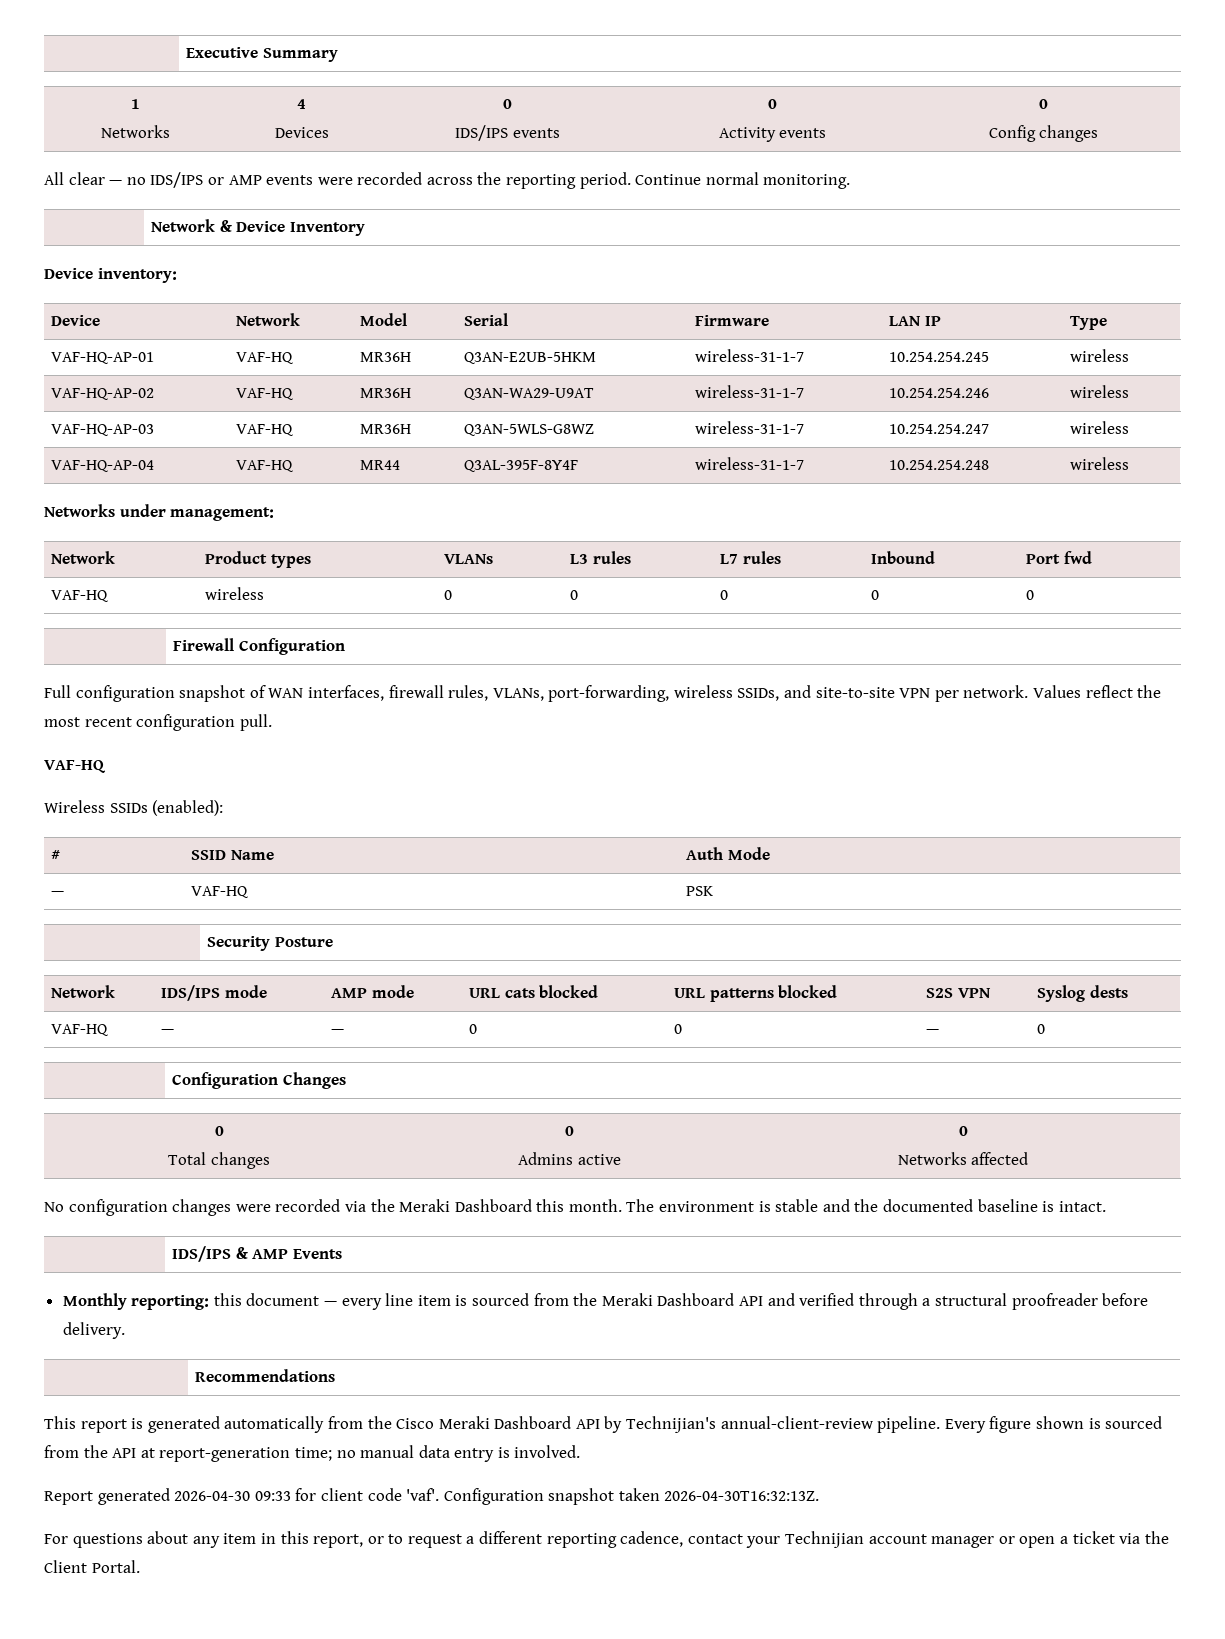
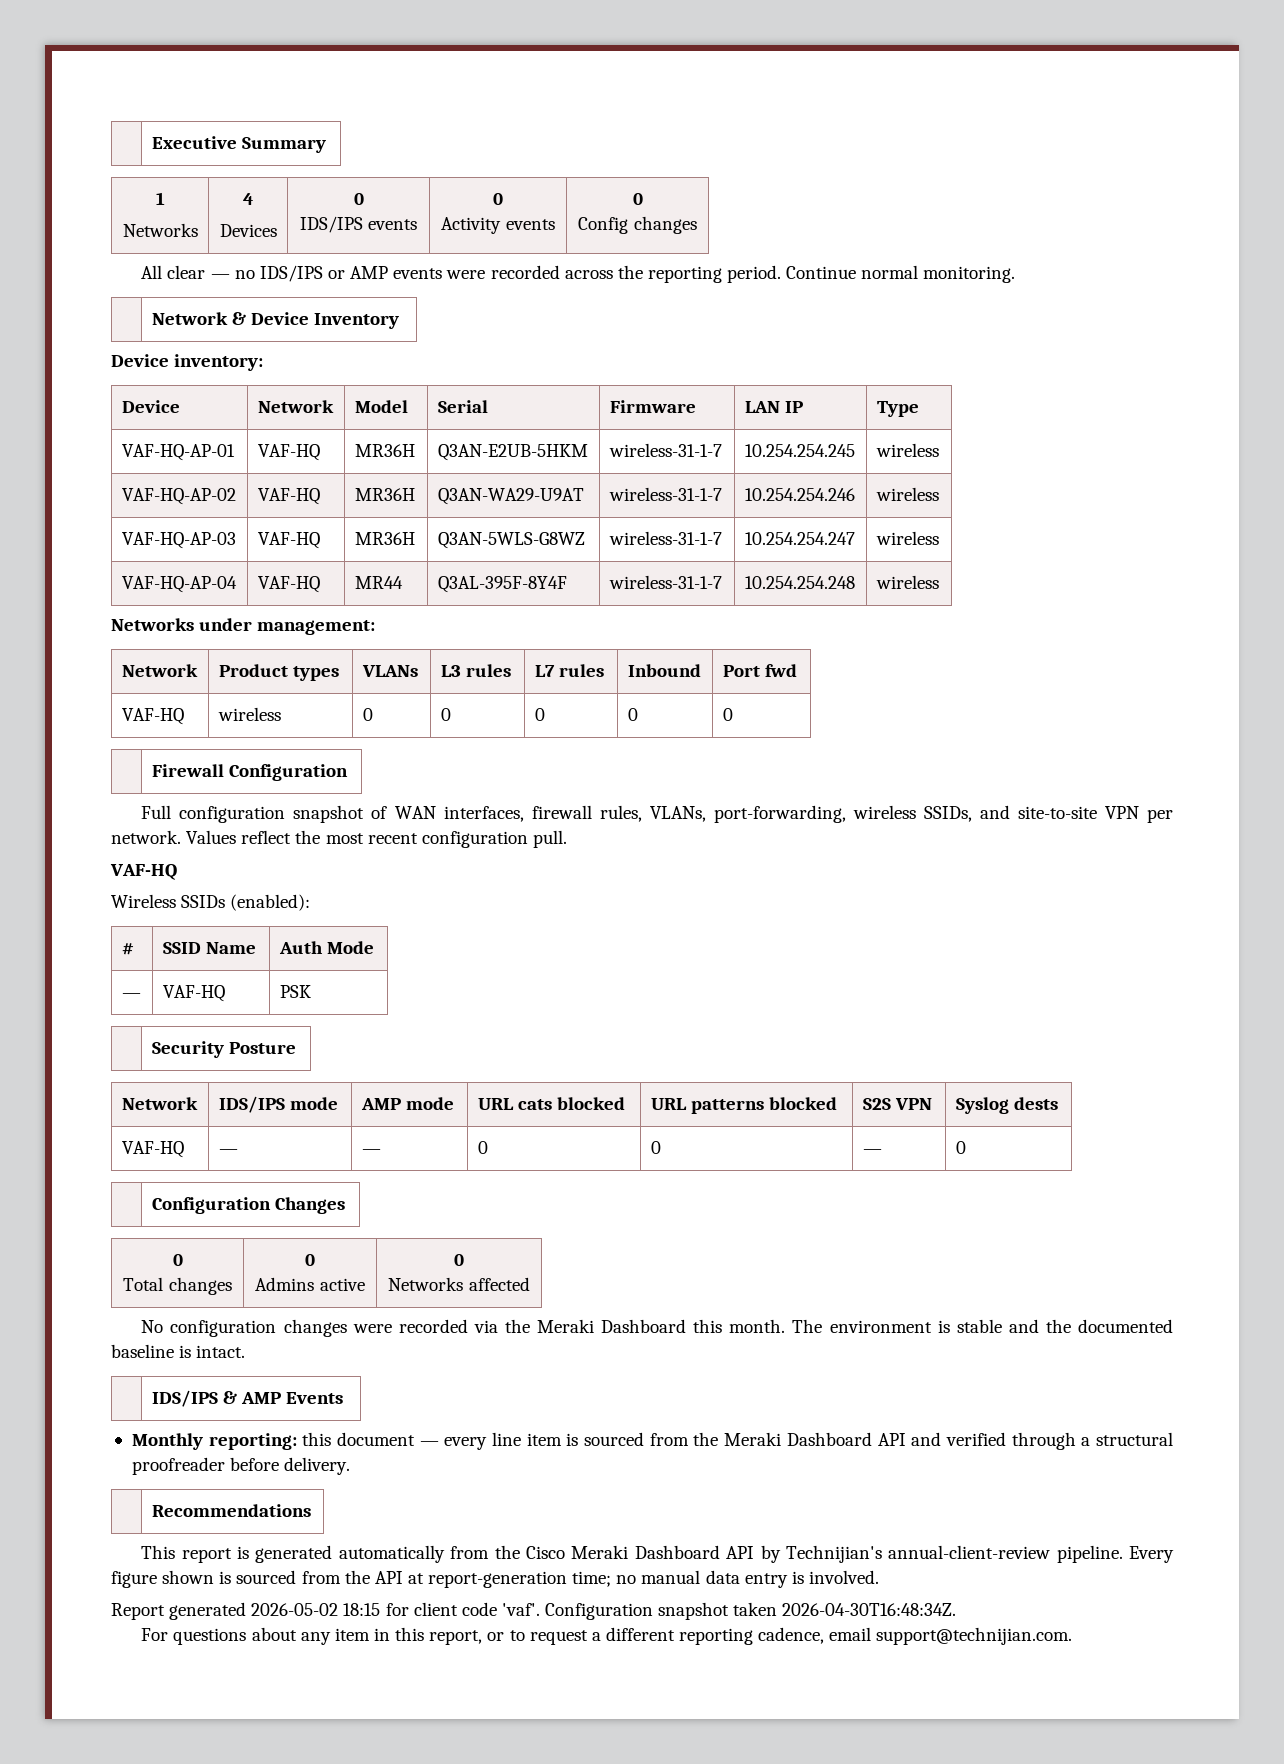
[174,1491,291,1501] 2026-04-30 09:33 -> [251,1603,381,1616] 2026-05-02 18:15
[664,1491,820,1501] 2026-04-30T16:32:13Z. -> [782,1603,957,1616] 2026-04-30T16:48:34Z.
[687,1531,1169,1548] [44,1560,140,1573] contact your Technijian account manager or open a ticket via the Client Portal. -> [829,1627,1073,1645] email support@technijian.com.

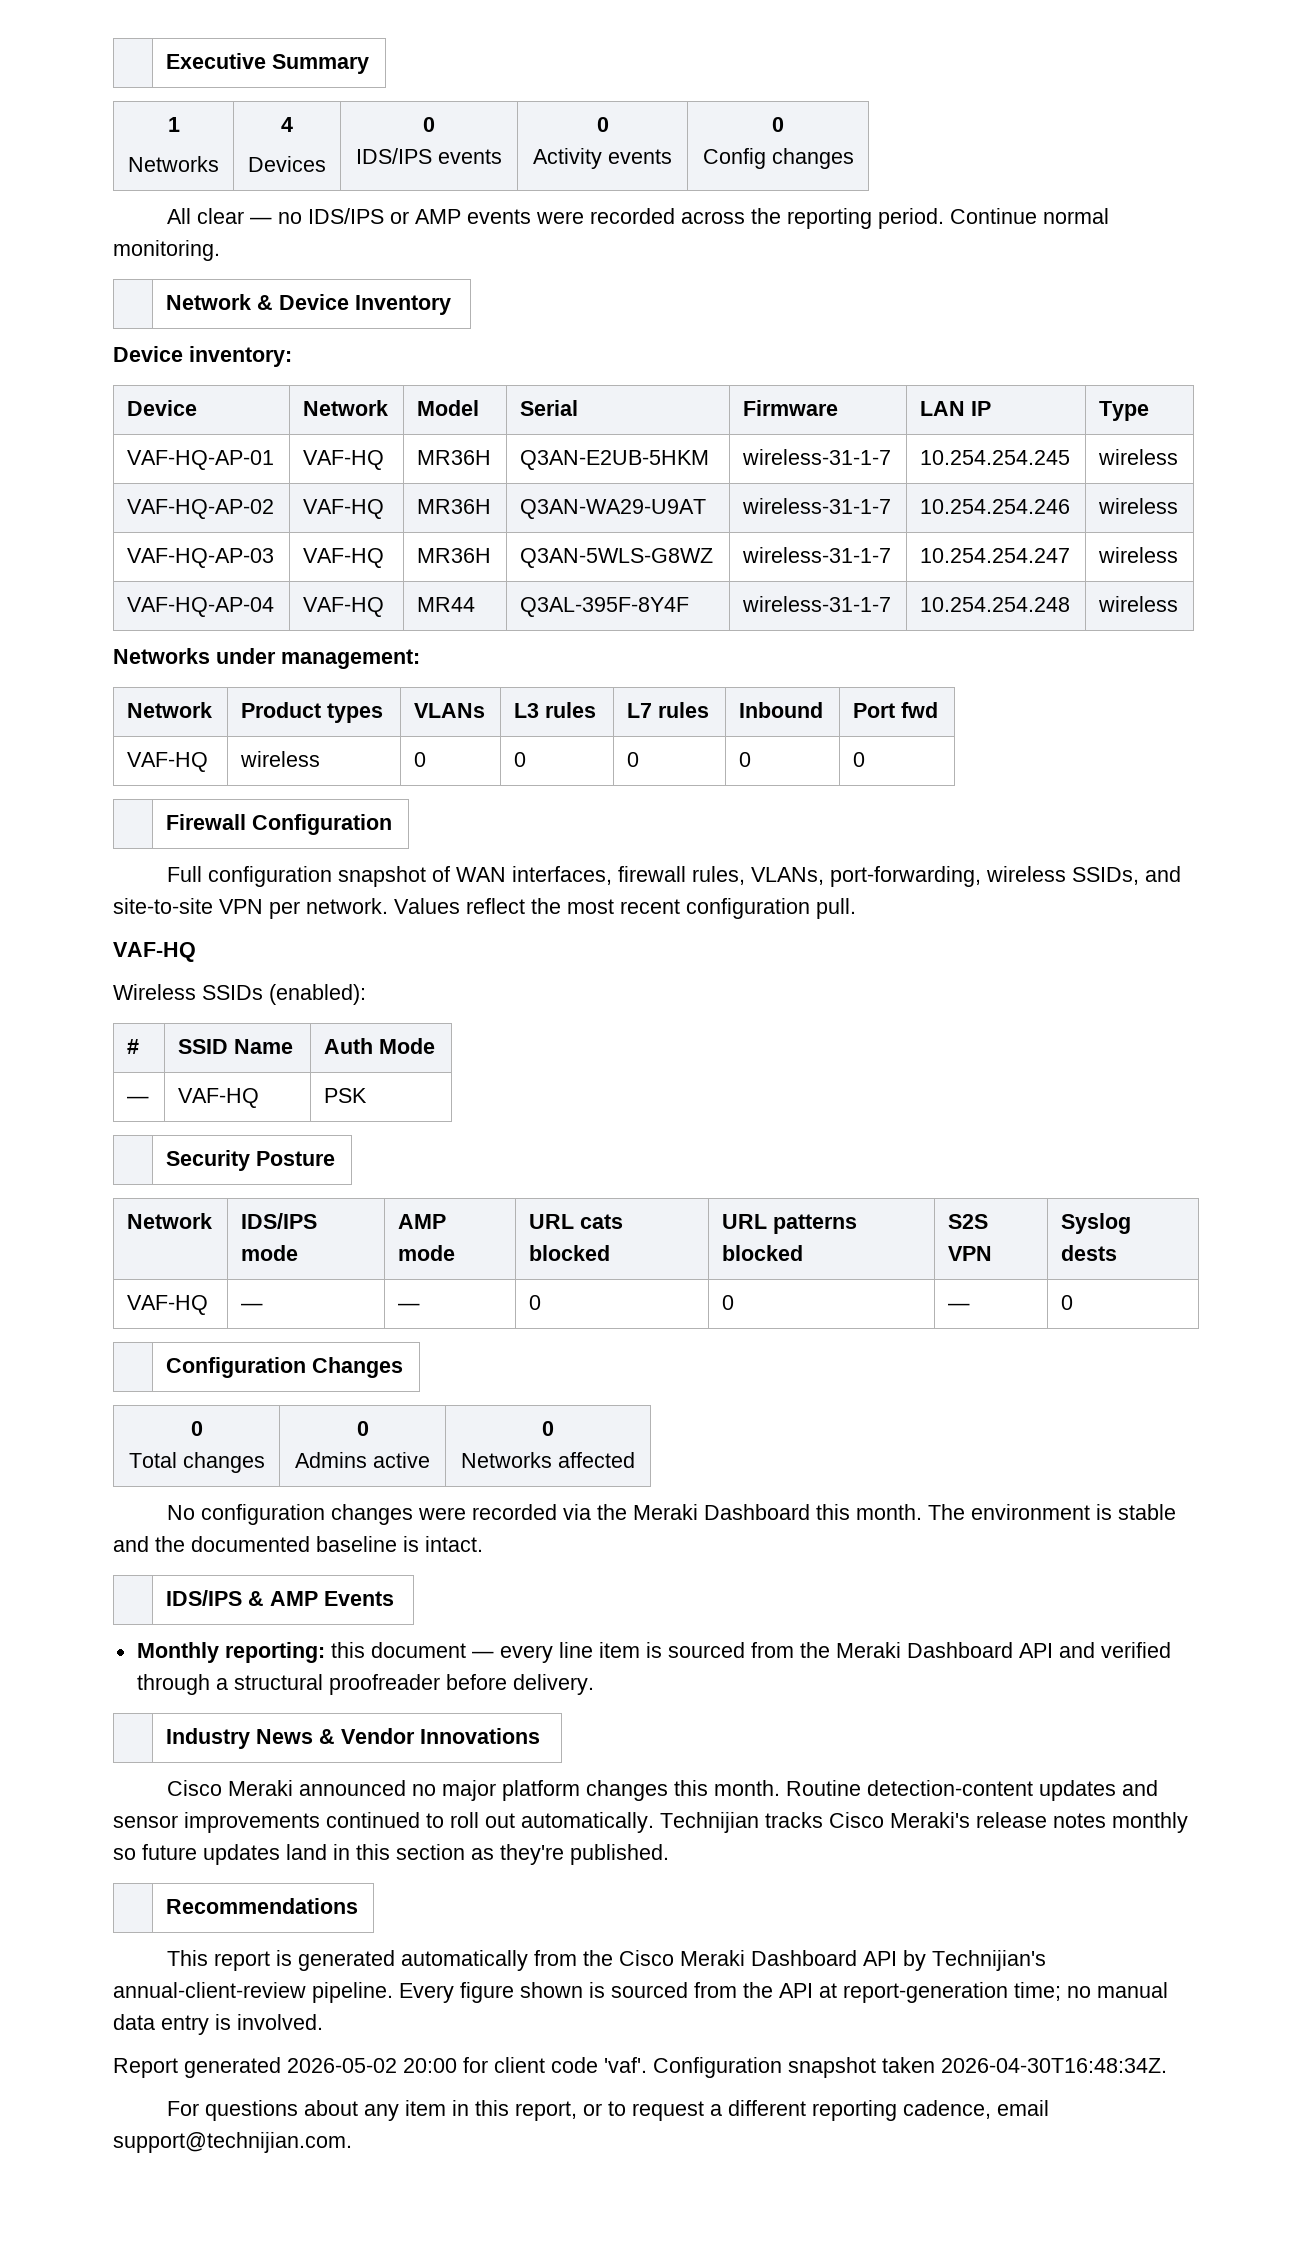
(351, 1466) none -> [166,1728,541,1749] [166,1780,1158,1801] [113,1812,1188,1833] [113,1844,669,1865] // | Industry News & Vendor Innovations // Cisco Meraki announced no major platform changes this month. Routine detection-content updates and sensor improvements continued to roll out automatically. Technijian tracks Cisco Meraki's release notes monthly so future updates land in this section as they're published.
[343,1603,381,1616] 18:15 -> [403,2058,457,2073] 20:00

